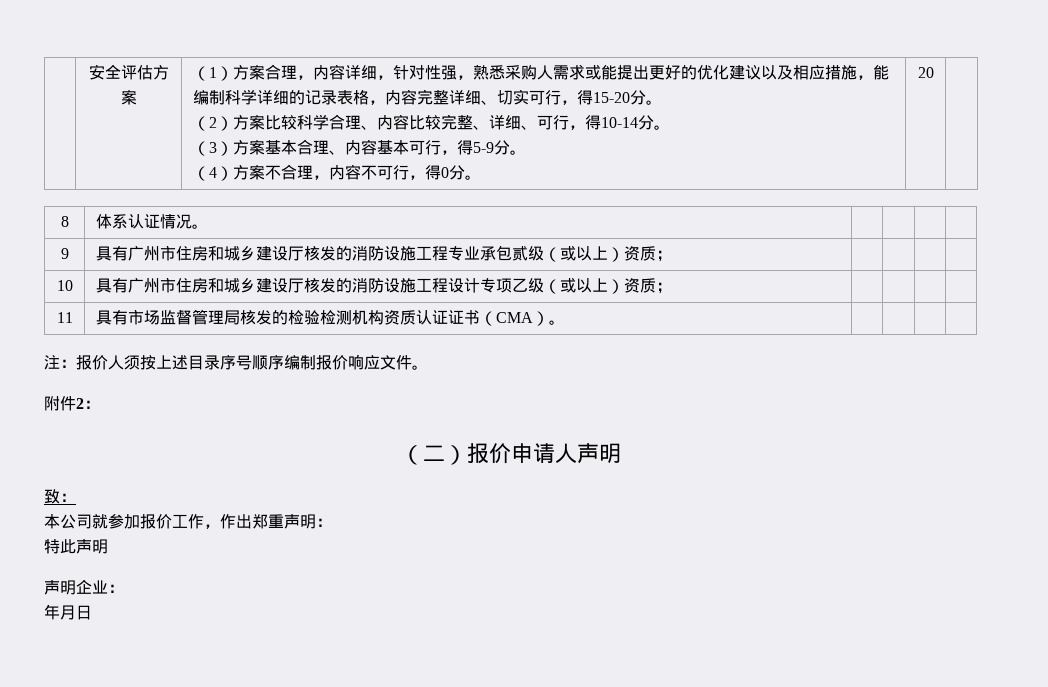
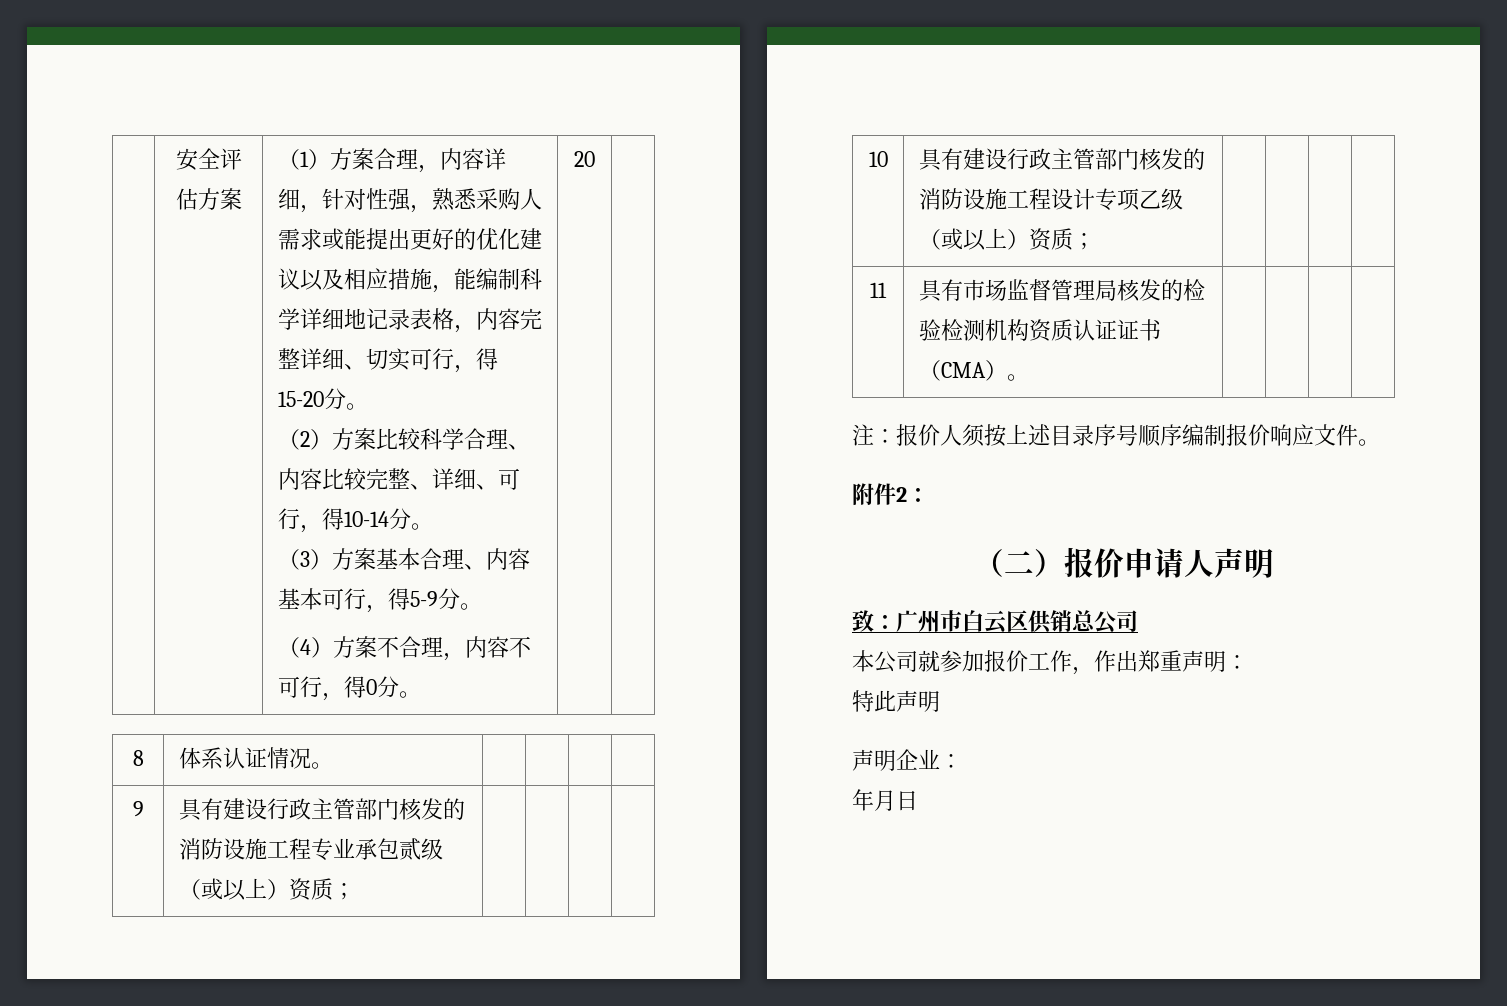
[288,90,305,105] 的 -> [343,308,366,329] 地
[127,245,304,261] 广州市住房和城乡建设厅 -> [222,798,399,820] 建设行政主管部门
[127,277,304,293] 广州市住房和城乡建设厅 -> [962,148,1139,170] 建设行政主管部门
(76, 497) none -> [896,610,1138,634] 广州市白云区供销总公司

